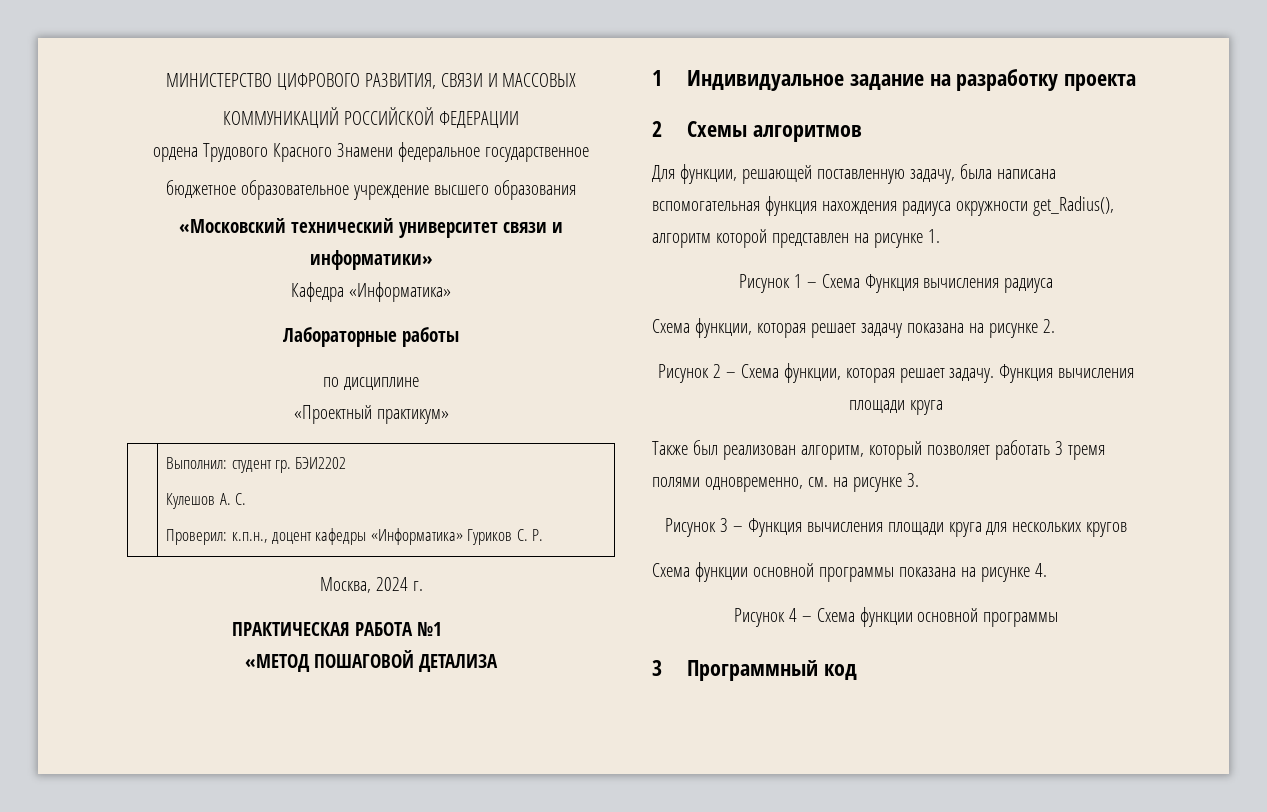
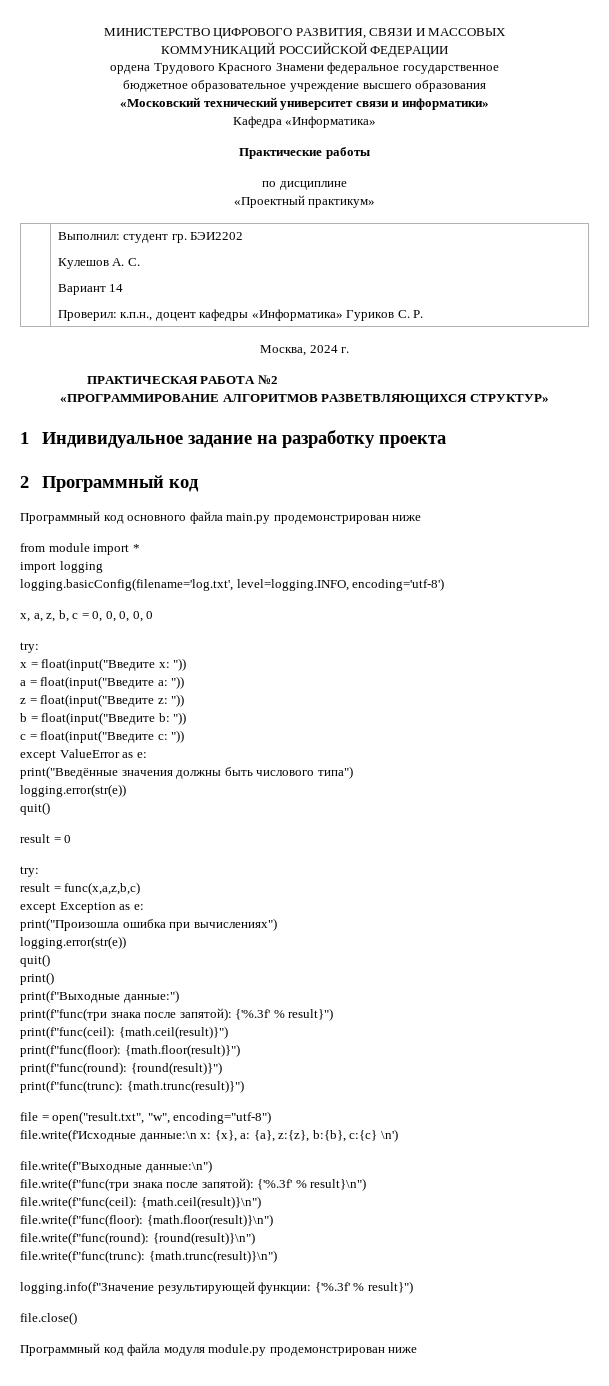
[283,327,398,347] Лабораторные -> [239,148,323,159] Практические
(247, 499) none -> [57,284,124,295] // Вариант 14
[417,622,443,636] [244,650,499,672] №1 // «МЕТОД ПОШАГОВОЙ ДЕТАЛИЗА -> [257,375,278,384] [60,394,549,405] №2 // «ПРОГРАММИРОВАНИЕ АЛГОРИТМОВ РАЗВЕТВЛЯЮЩИХСЯ СТРУКТУР»
[687,121,862,142] [652,164,1056,184] [652,196,1114,216] [652,229,940,248] [738,274,1054,293] [652,318,1055,338] [657,363,1135,383] [849,400,943,415] [652,440,1105,460] [652,473,919,492] [664,518,1128,537] [652,562,1047,582] [733,607,1059,627] [652,660,857,681] Схемы алгоритмов // Для функции, решающей поставленную задачу, была написана вспомогательная функция нахождения радиуса окружности get_Radius(), алгоритм которой представлен на рисунке 1. // Рисунок 1 – Схема Функция вычисления радиуса // Cхема функции, которая решает задачу показана на рисунке 2. // Рисунок 2 – Cхема функции, которая решает задачу. Функция вычисления площади круга // Также был реализован алгоритм, который позволяет работать 3 тремя полями одновременно, см. на рисунке 3. // Рисунок 3 – Функция вычисления площади круга для нескольких кругов // Схема функции основной программы показана на рисунке 4. // Рисунок 4 – Схема функции основной программы // 3 Программный код -> [42,475,200,492] [20,511,422,524] [20,543,140,555] [20,561,103,573] [20,578,445,591] [20,610,154,622] [20,642,39,653] [20,658,187,671] [20,676,185,689] [20,694,185,707] [20,712,187,725] [20,730,185,743] [20,749,147,761] [20,766,353,779] [20,784,126,797] [20,802,50,815] [20,834,72,843] [20,866,39,877] [20,882,141,895] [20,902,144,913] [20,918,277,931] [20,936,126,949] [20,954,50,967] [20,972,54,985] [20,990,179,1003] [20,1008,334,1021] [20,1026,228,1039] [20,1044,240,1057] [20,1062,222,1075] [20,1080,244,1093] [20,1111,272,1124] [20,1129,398,1142] [20,1160,212,1173] [20,1178,367,1191] [20,1196,261,1209] [20,1214,273,1227] [20,1232,255,1245] [20,1250,277,1263] [20,1281,413,1294] [20,1312,77,1325] [20,1343,418,1356] Программный код // Программный код основного файла main.py продемонстрирован ниже // from module import * // import logging // logging.basicConfig(filename='log.txt', level=logging.INFO, encoding='utf-8') // x, a, z, b, c = 0, 0, 0, 0, 0 // try: // x = float(input("Введите x: ")) // a = float(input("Введите a: ")) // z = float(input("Введите z: ")) // b = float(input("Введите b: ")) // c = float(input("Введите c: ")) // except ValueError as e: // print("Введённые значения должны быть числового типа") // logging.error(str(e)) // quit() // result = 0 // try: // result = func(x,a,z,b,c) // except Exception as e: // print("Произошла ошибка при вычислениях") // logging.error(str(e)) // quit() // print() // print(f"Выходные данные:") // print(f"func(три знака после запятой): {'%.3f' % result}") // print(f"func(ceil): {math.ceil(result)}") // print(f"func(floor): {math.floor(result)}") // print(f"func(round): {round(result)}") // print(f"func(trunc): {math.trunc(result)}") // file = open("result.txt", "w", encoding="utf-8") // file.write(f'Исходные данные:\n x: {x}, a: {a}, z:{z}, b:{b}, c:{c} \n') // file.write(f"Выходные данные:\n") // file.write(f"func(три знака после запятой): {'%.3f' % result}\n") // file.write(f"func(ceil): {math.ceil(result)}\n") // file.write(f"func(floor): {math.floor(result)}\n") // file.write(f"func(round): {round(result)}\n") // file.write(f"func(trunc): {math.trunc(result)}\n") // logging.info(f"Значение результирующей функции: {'%.3f' % result}") // file.close() // Программный код файла модуля module.py продемонстрирован ниже

